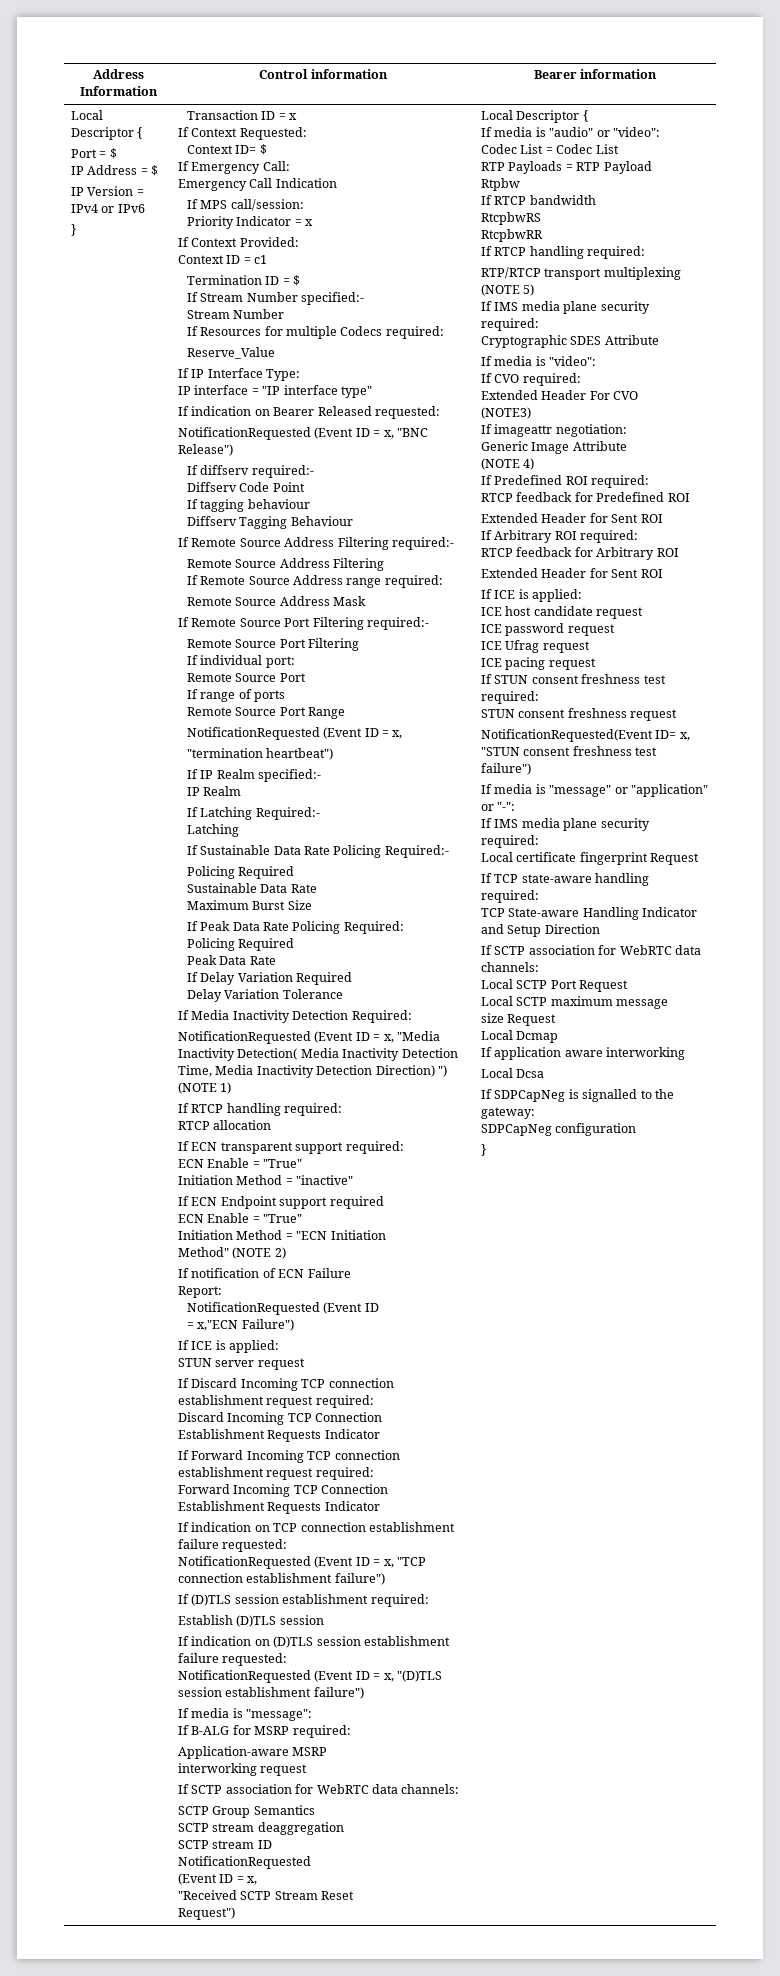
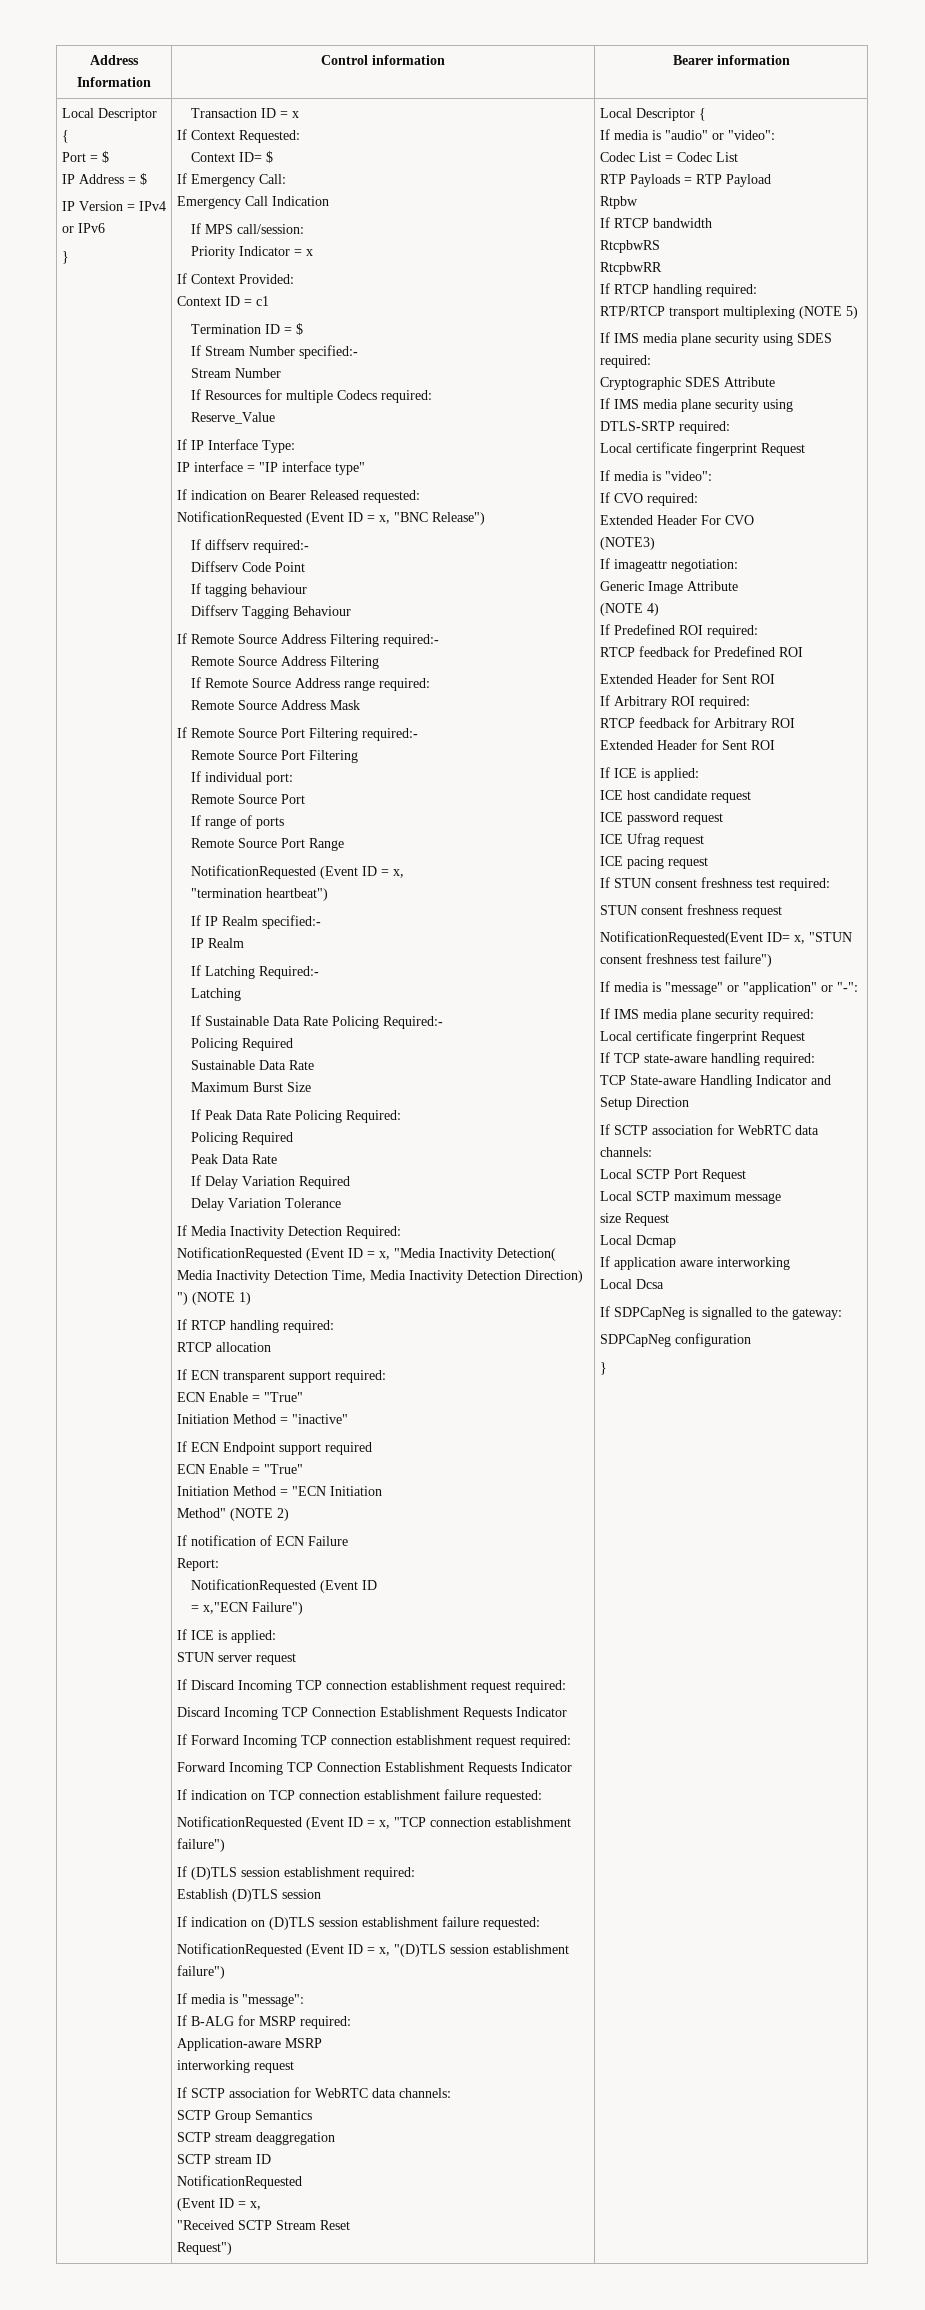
(650, 307) none -> [762,333,832,346] using SDES
(659, 340) none -> [599,398,793,412] [599,421,730,434] [599,442,805,456] // If IMS media plane security using DTLS-SRTP required: // Local certificate fingerprint Request

